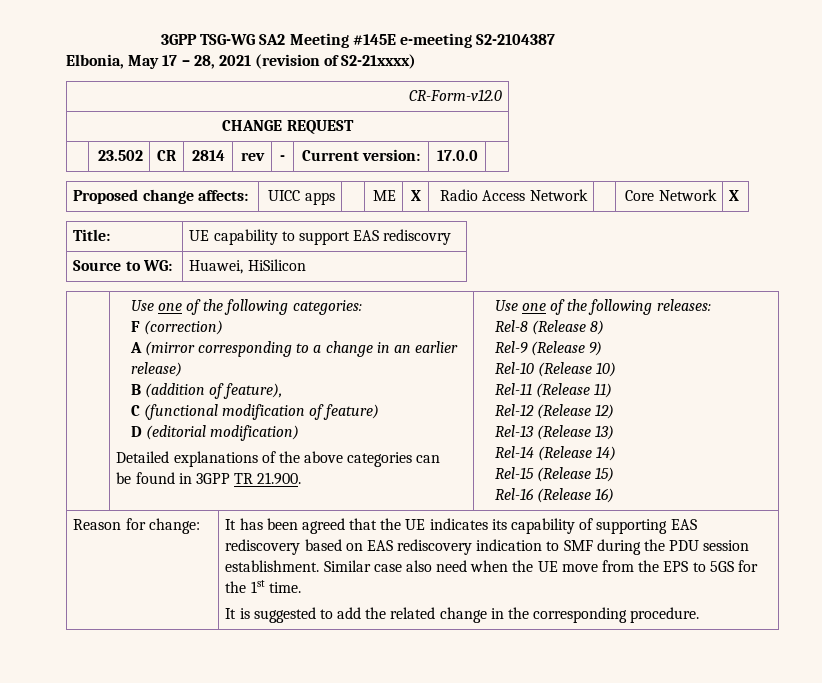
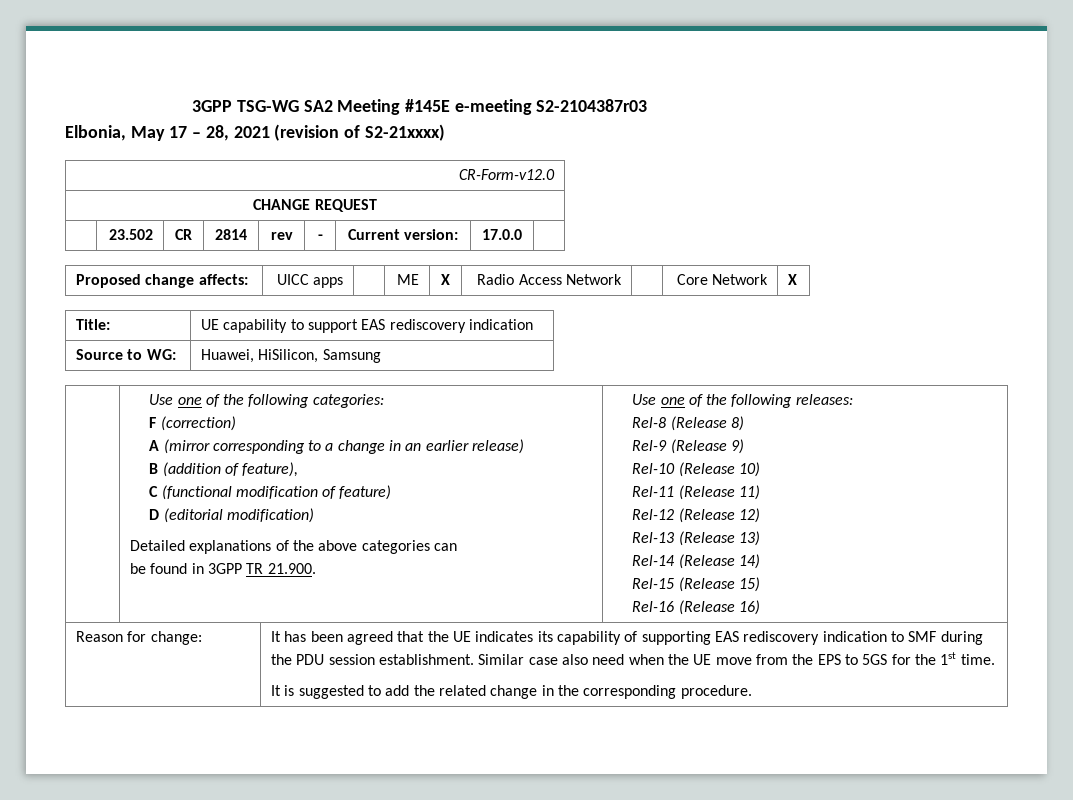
[476,34,556,45] S2-2104387 -> [536,99,648,112] S2-2104387r03
[383,229,452,245] rediscovry -> [389,319,534,333] rediscovery indication
[247,259,306,271] HiSilicon -> [258,349,381,363] HiSilicon, Samsung
[304,539,473,555] based on EAS rediscovery -> (820, 638) none

